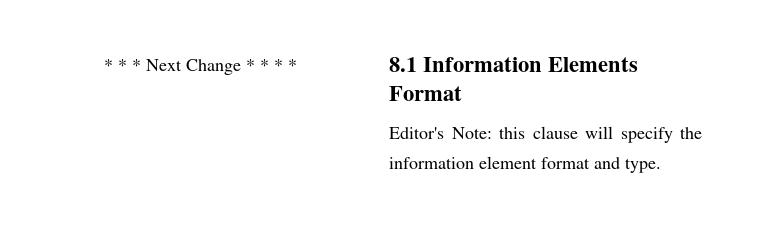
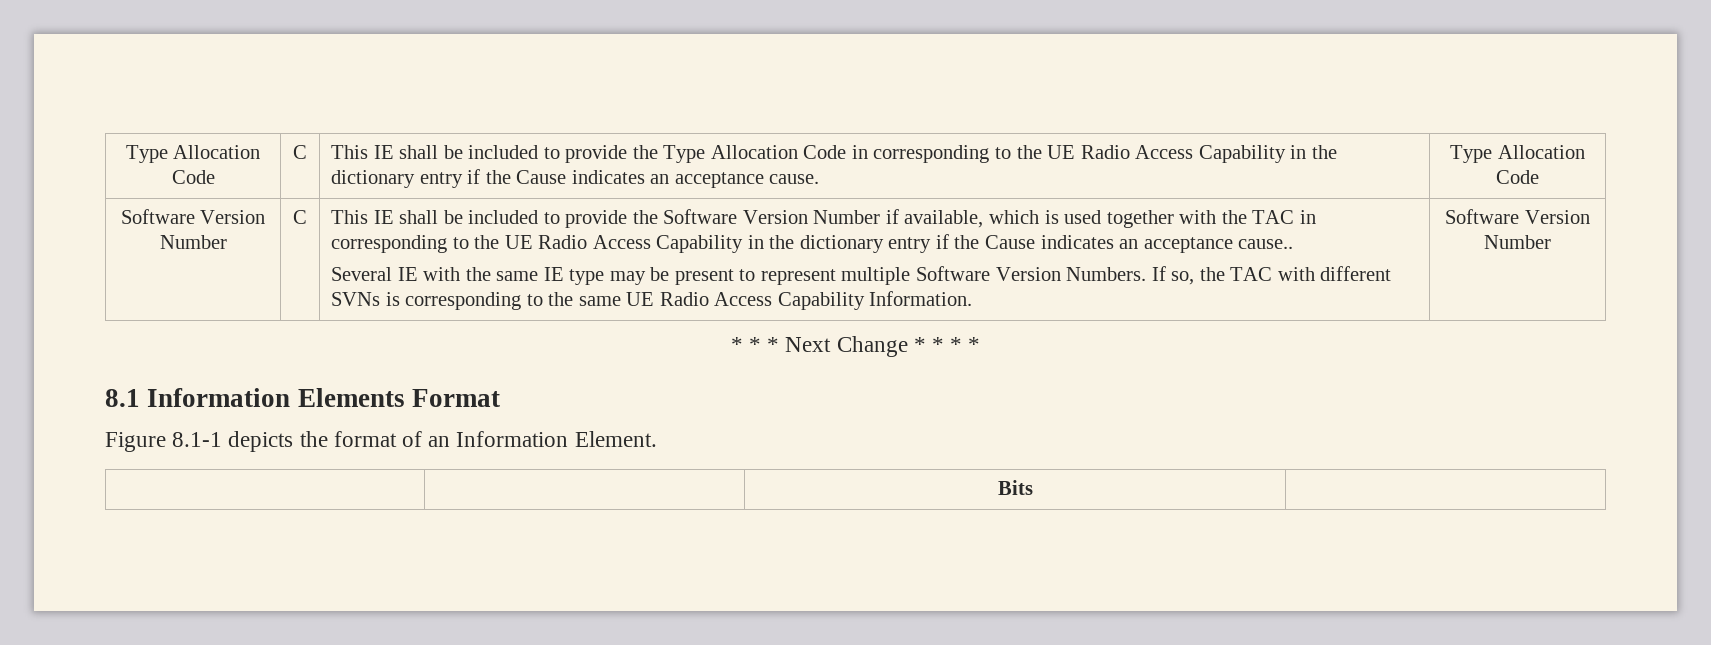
(104, 65) none -> [125,145,261,163] [171,170,215,184] [293,145,307,159] [331,145,1337,163] [331,169,820,188] [1450,145,1585,163] [1496,170,1539,184] [120,209,266,224] [159,235,227,249] [293,210,307,224] [331,209,1316,228] [331,234,1294,253] [331,266,1392,285] [331,291,973,310] [1445,209,1590,224] [1484,235,1551,249] Type Allocation Code | C | This IE shall be included to provide the Type Allocation Code in corresponding to the UE Radio Access Capability in the dictionary entry if the Cause indicates an acceptance cause. | Type Allocation Code // Software Version Number | C | This IE shall be included to provide the Software Version Number if available, which is used together with the TAC in corresponding to the UE Radio Access Capability in the dictionary entry if the Cause indicates an acceptance cause.. // Several IE with the same IE type may be present to represent multiple Software Version Numbers. If so, the TAC with different SVNs is corresponding to the same UE Radio Access Capability Information. | Software Version Number //
[389,126,702,143] [389,156,661,173] Editor's Note: this clause will specify the information element format and type. -> [105,431,657,452] [997,480,1033,495] Figure 8.1-1 depicts the format of an Information Element. // | | Bits |

